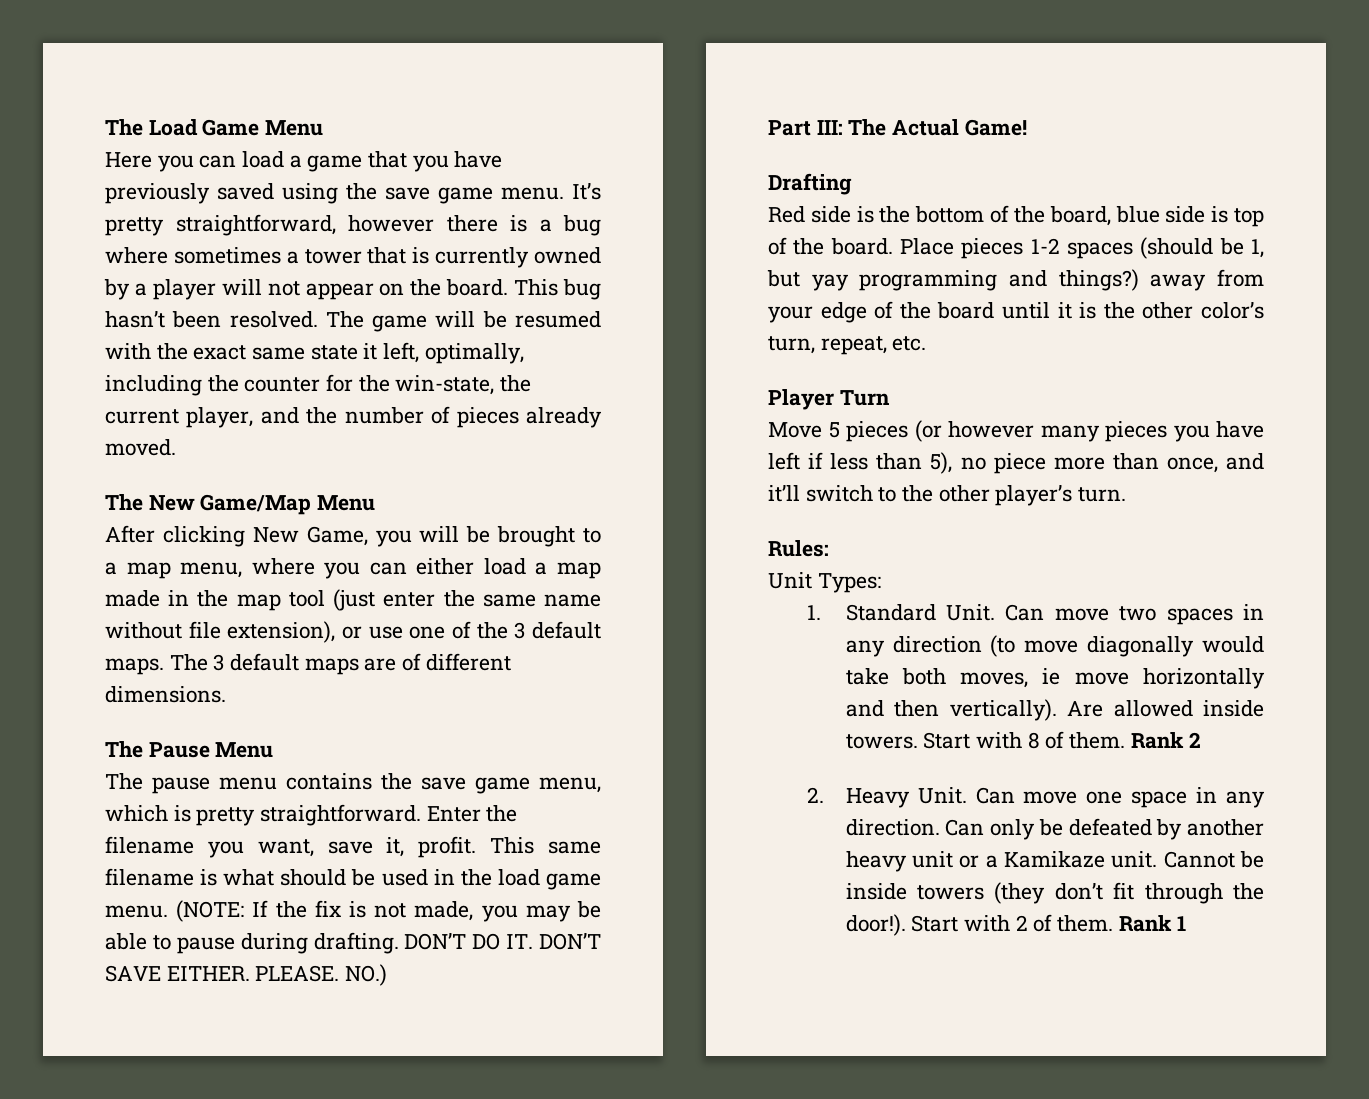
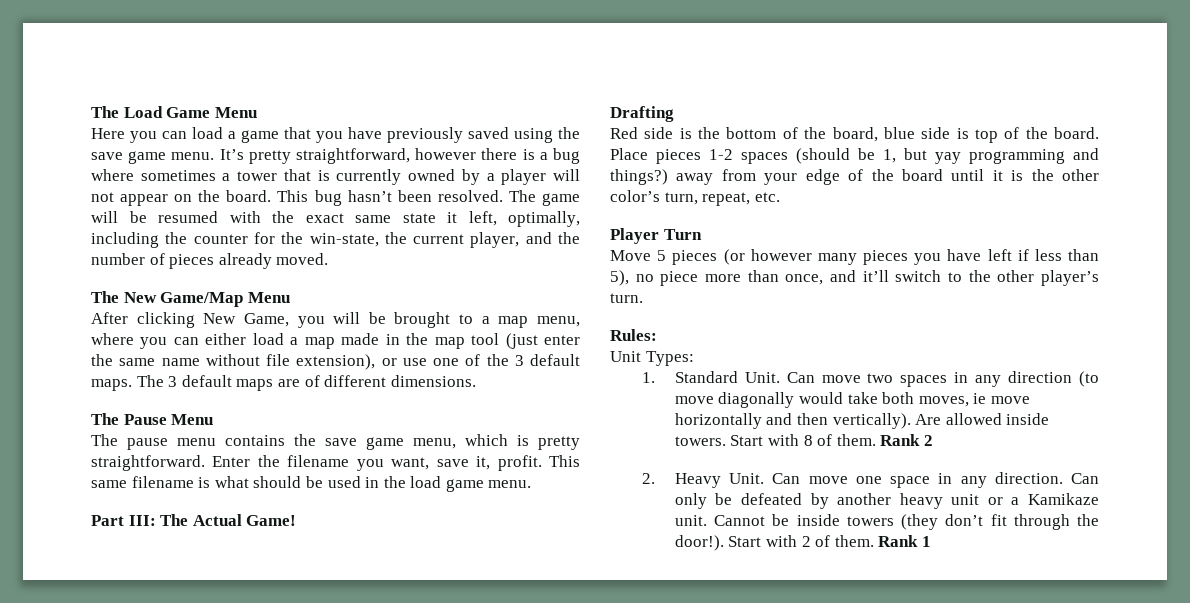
[176,900,601,922] [105,932,601,954] [105,964,388,986] (NOTE: If the fix is not made, you may be able to pause during drafting. DON’T DO IT. DON’T SAVE EITHER. PLEASE. NO.) -> (532, 484) none

